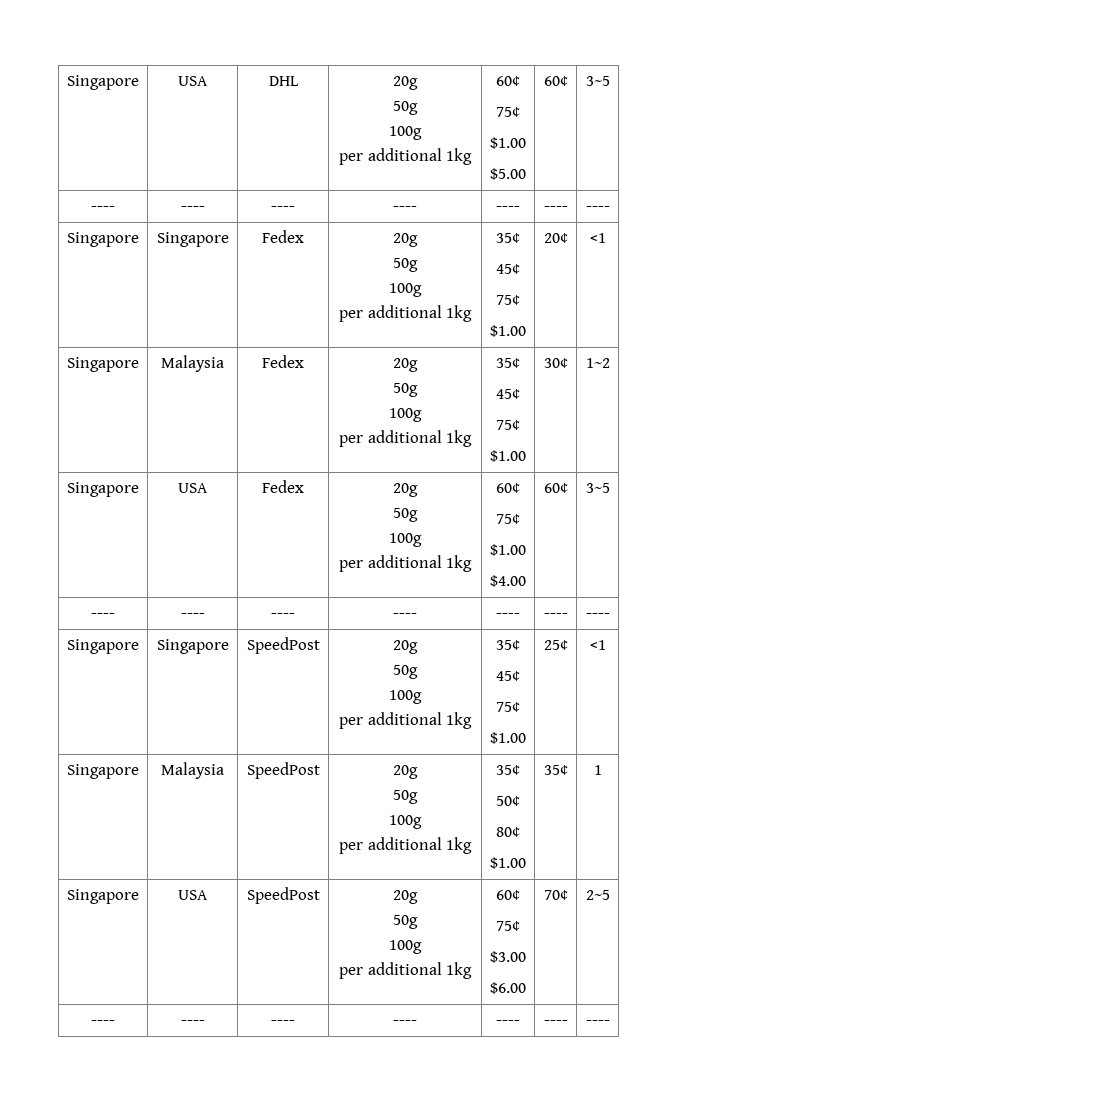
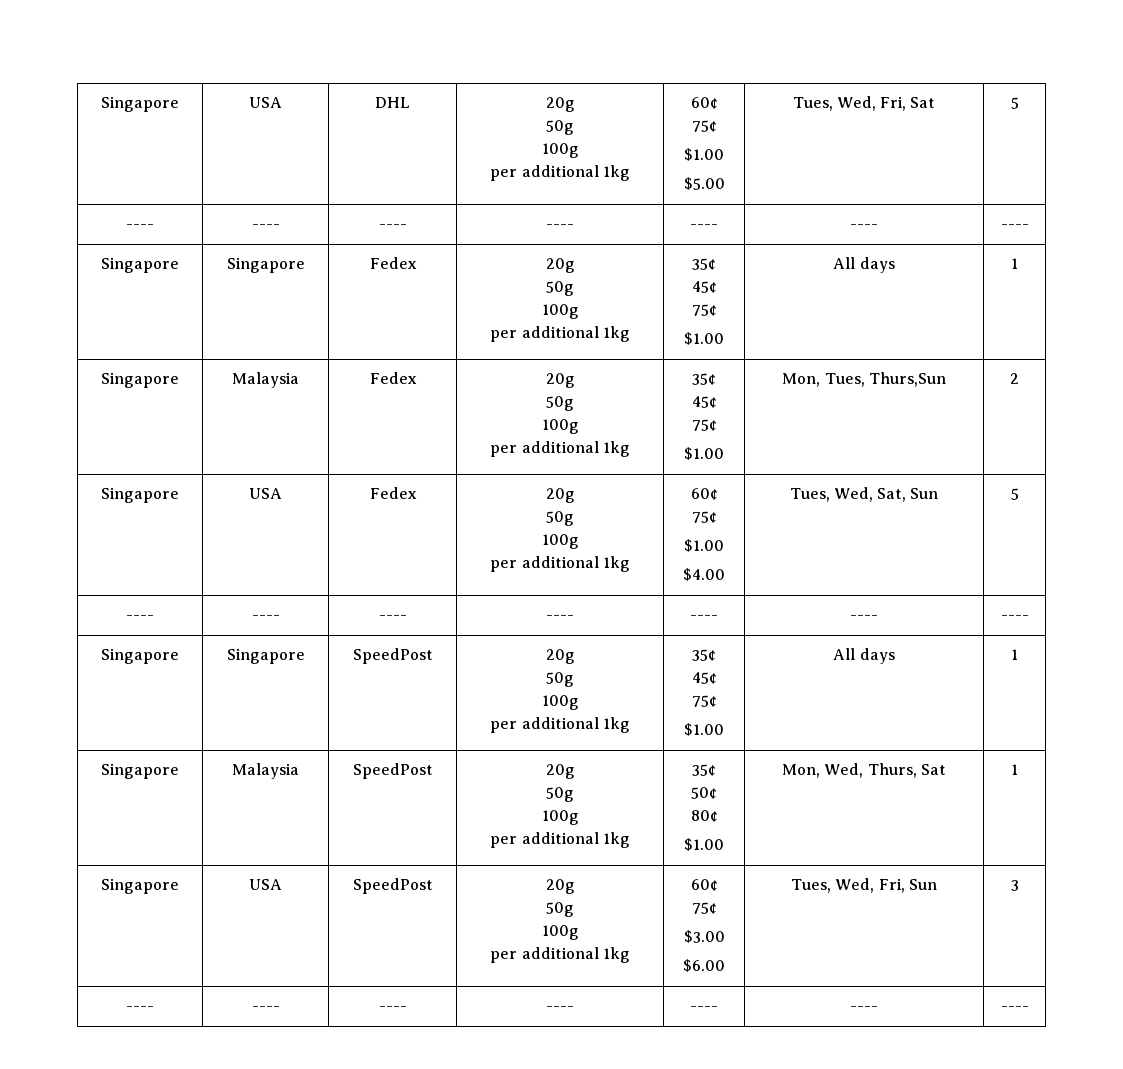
[543,76,568,86] [585,76,610,86] 60¢ | 3~5 -> [792,96,936,111] [1010,97,1019,109] Tues, Wed, Fri, Sat | 5
[543,233,568,243] [589,233,606,243] 20¢ | <1 -> [833,257,895,273] [1011,258,1018,269] All days | 1
[543,358,568,368] [585,358,610,368] 30¢ | 1~2 -> [782,372,946,387] [1010,373,1019,384] Mon, Tues, Thurs,Sun | 2
[543,483,568,493] [585,483,610,493] 60¢ | 3~5 -> [789,487,939,502] [1010,488,1019,500] Tues, Wed, Sat, Sun | 5
[543,640,568,650] [589,640,606,650] 25¢ | <1 -> [833,648,895,664] [1011,649,1018,660] All days | 1
[543,765,568,775] 35¢ -> [782,763,946,778] Mon, Wed, Thurs, Sat
[543,890,568,900] [585,890,610,900] 70¢ | 2~5 -> [791,878,937,893] [1010,880,1019,891] Tues, Wed, Fri, Sun | 3

